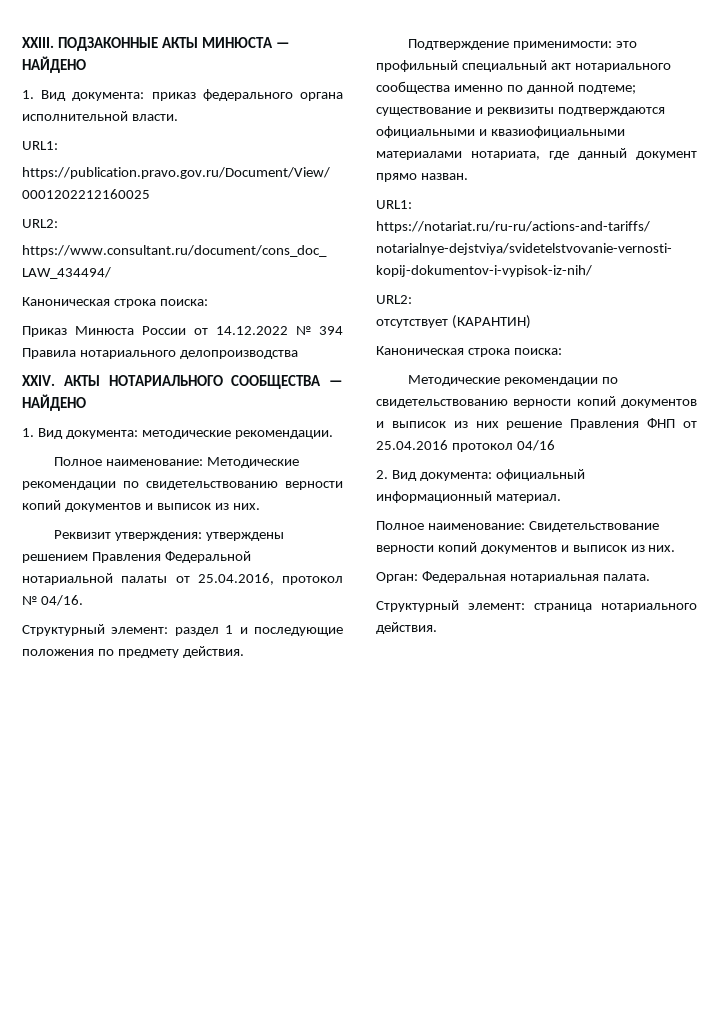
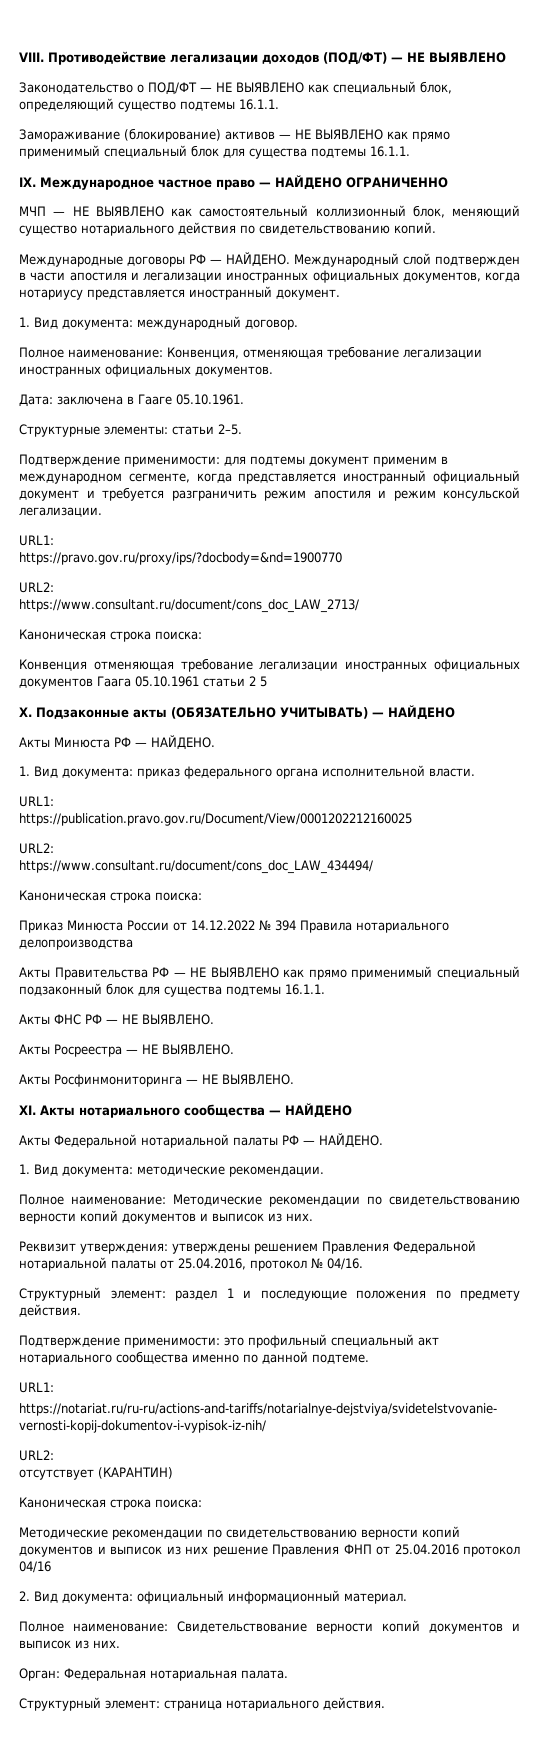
[22,37,290,51] [22,56,86,73] XXIII. ПОДЗАКОННЫЕ АКТЫ МИНЮСТА — НАЙДЕНО -> [19,51,506,65] [19,81,452,95] [19,98,279,112] [19,128,450,142] [19,145,410,159] [19,175,448,190] [19,205,520,218] [19,222,436,236] [19,252,520,267] [19,270,520,283] [19,286,340,300] [19,316,298,330] [19,346,482,360] [19,364,273,377] [19,394,244,407] [19,424,242,437] [19,454,448,467] [19,470,520,484] [19,487,520,501] [19,507,102,517] [19,535,54,546] [19,552,342,565] [19,582,54,593] [19,599,359,613] [19,629,202,642] [19,658,520,672] [19,676,267,689] [19,705,455,720] [19,735,215,750] VIII. Противодействие легализации доходов (ПОД/ФТ) — НЕ ВЫЯВЛЕНО // Законодательство о ПОД/ФТ — НЕ ВЫЯВЛЕНО как специальный блок, определяющий существо подтемы 16.1.1. // Замораживание (блокирование) активов — НЕ ВЫЯВЛЕНО как прямо применимый специальный блок для существа подтемы 16.1.1. // IX. Международное частное право — НАЙДЕНО ОГРАНИЧЕННО // МЧП — НЕ ВЫЯВЛЕНО как самостоятельный коллизионный блок, меняющий существо нотариального действия по свидетельствованию копий. // Международные договоры РФ — НАЙДЕНО. Международный слой подтвержден в части апостиля и легализации иностранных официальных документов, когда нотариусу представляется иностранный документ. // 1. Вид документа: международный договор. // Полное наименование: Конвенция, отменяющая требование легализации иностранных официальных документов. // Дата: заключена в Гааге 05.10.1961. // Структурные элементы: статьи 2–5. // Подтверждение применимости: для подтемы документ применим в международном сегменте, когда представляется иностранный официальный документ и требуется разграничить режим апостиля и режим консульской легализации. // URL1: // https://pravo.gov.ru/proxy/ips/?docbody=&nd=1900770 // URL2: // https://www.consultant.ru/document/cons_doc_LAW_2713/ // Каноническая строка поиска: // Конвенция отменяющая требование легализации иностранных официальных документов Гаага 05.10.1961 статьи 2 5 // X. Подзаконные акты (ОБЯЗАТЕЛЬНО УЧИТЫВАТЬ) — НАЙДЕНО // Акты Минюста РФ — НАЙДЕНО.
[22,375,343,389] [22,394,86,411] XXIV. АКТЫ НОТАРИАЛЬНОГО СООБЩЕСТВА — НАЙДЕНО -> [19,966,520,980] [19,983,325,997] [19,1014,214,1025] [19,1044,234,1057] [19,1074,294,1087] [19,1103,352,1118] [19,1133,383,1148] Акты Правительства РФ — НЕ ВЫЯВЛЕНО как прямо применимый специальный подзаконный блок для существа подтемы 16.1.1. // Акты ФНС РФ — НЕ ВЫЯВЛЕНО. // Акты Росреестра — НЕ ВЫЯВЛЕНО. // Акты Росфинмониторинга — НЕ ВЫЯВЛЕНО. // XI. Акты нотариального сообщества — НАЙДЕНО // Акты Федеральной нотариальной палаты РФ — НАЙДЕНО.
[577,85,636,94] [376,107,665,116] [376,126,625,138] [376,148,697,160] [376,173,468,182] подтеме; существование и реквизиты подтверждаются официальными и квазиофициальными материалами нотариата, где данный документ прямо назван. -> [312,1354,369,1364] подтеме.

